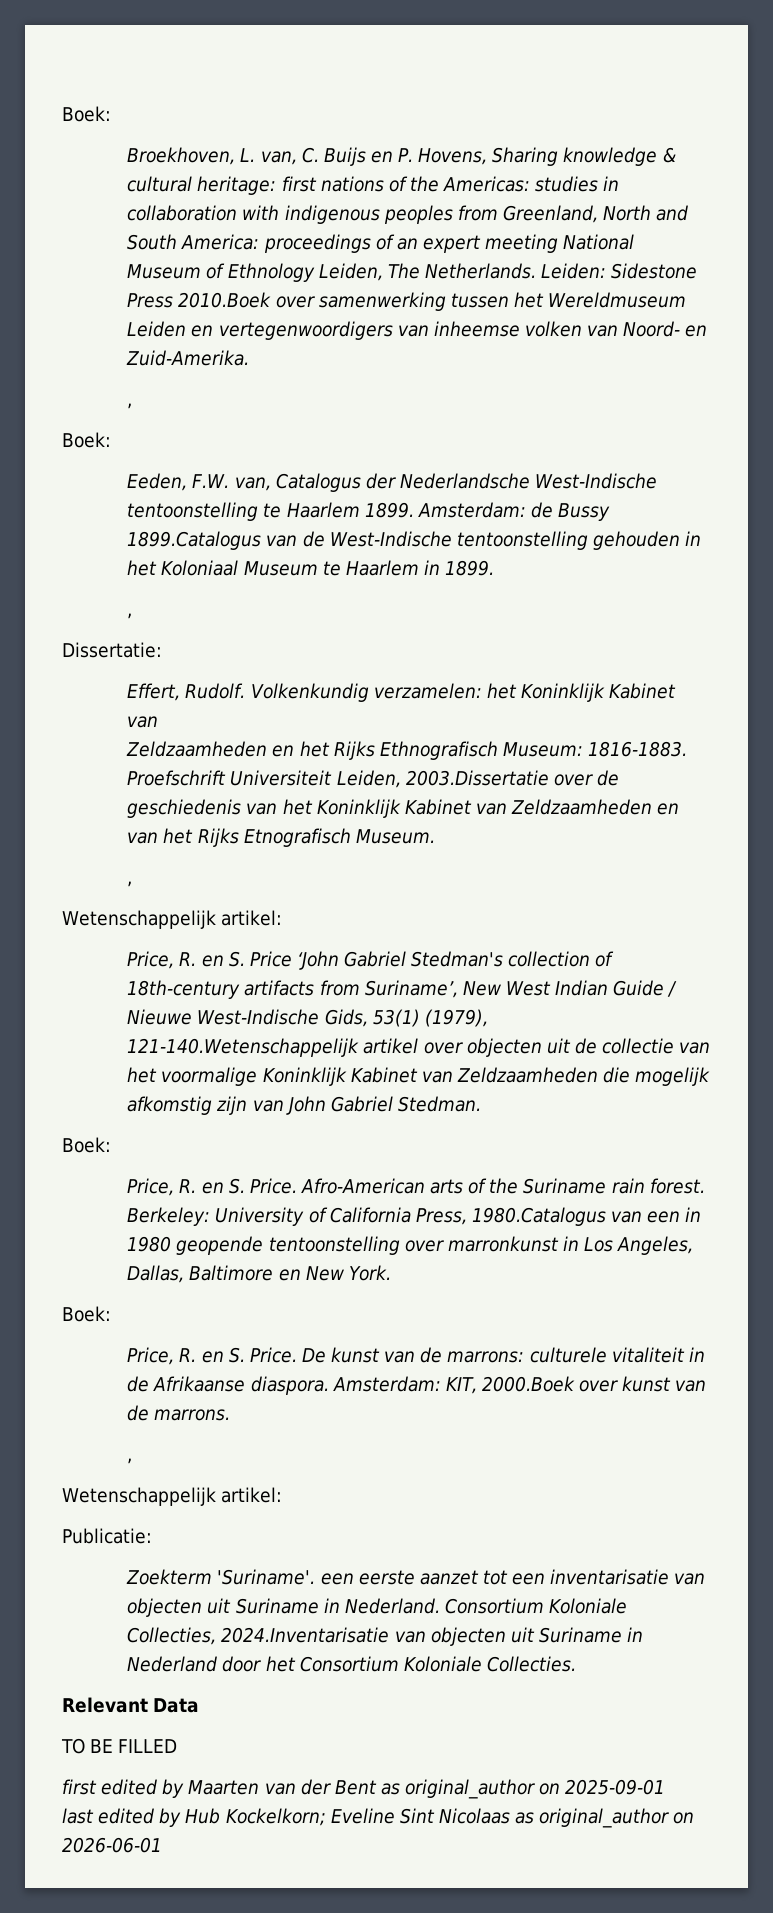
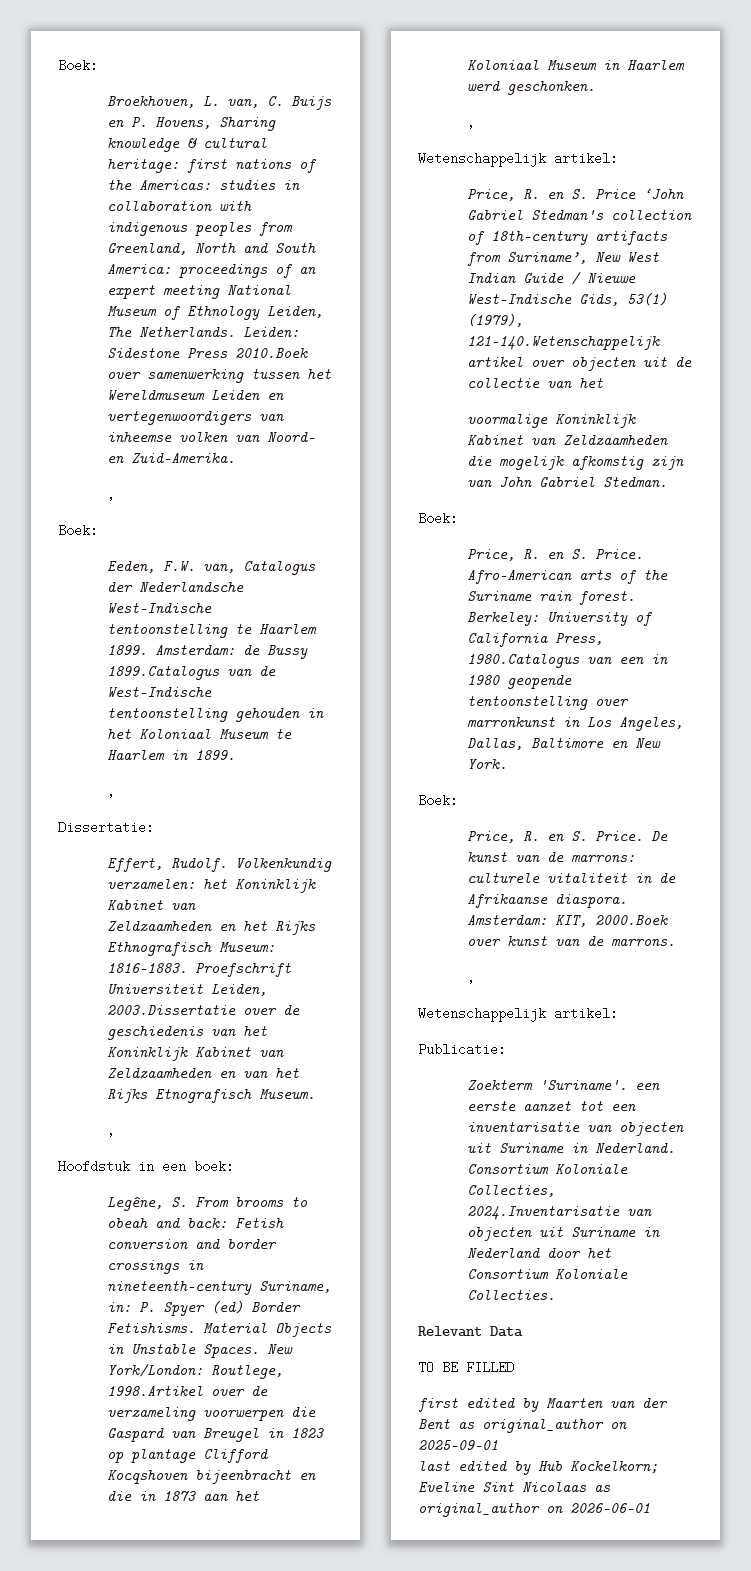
(133, 884) none -> [58,1160,234,1173] [106,1196,308,1211] [106,1218,284,1228] [106,1239,277,1249] [106,1260,204,1274] [106,1281,331,1295] [106,1300,301,1316] [106,1323,332,1337] [106,1344,293,1358] [106,1363,283,1379] [106,1386,268,1396] [106,1407,316,1421] [106,1428,324,1442] [106,1449,268,1463] [106,1470,316,1484] [106,1491,259,1501] [466,60,685,70] [466,81,595,95] [466,116,475,129] // Hoofdstuk in een boek: // Legêne, S. From brooms to obeah and back: Fetish conversion and border crossings in nineteenth-century Suriname, in: P. Spyer (ed) Border Fetishisms. Material Objects in Unstable Spaces. New York/London: Routlege, 1998.Artikel over de verzameling voorwerpen die Gaspard van Breugel in 1823 op plantage Clifford Kocqshoven bijeenbracht en die in 1873 aan het Koloniaal Museum in Haarlem werd geschonken. // ,
(158, 1075) none -> (603, 383) //

